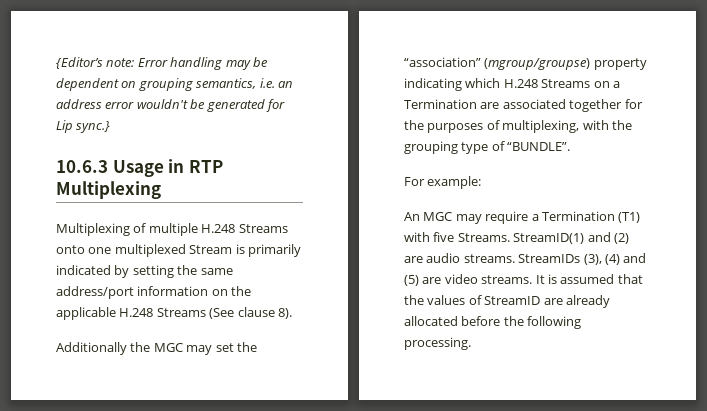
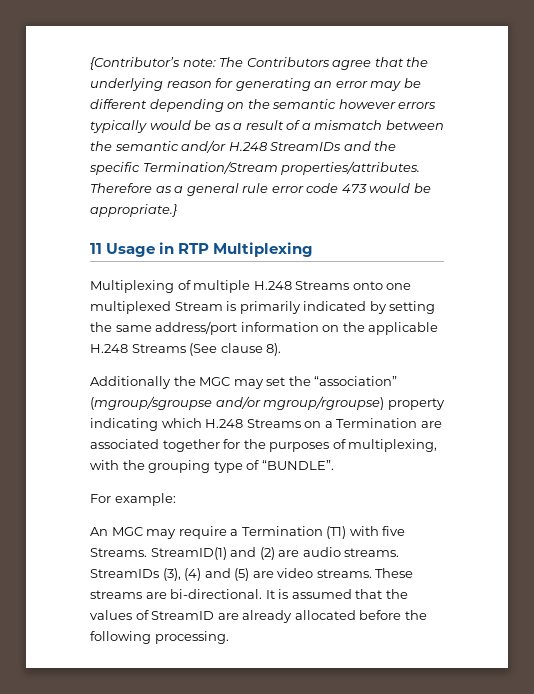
[56,57,268,70] [56,78,293,91] [56,99,285,112] [56,120,111,133] [56,160,108,173] {Editor’s note: Error handling may be dependent on grouping semantics, i.e. an address error wouldn't be generated for Lip sync.} // 10.6.3 -> [90,57,429,70] [90,78,421,91] [90,99,437,112] [90,120,444,133] [90,140,397,153] [89,161,421,175] [90,183,431,196] [90,204,177,217] [90,243,102,254] {Contributor’s note: The Contributors agree that the underlying reason for generating an error may be different depending on the semantic however errors typically would be as a result of a mismatch between the semantic and/or H.248 StreamIDs and the specific Termination/Stream properties/attributes. Therefore as a general rule error code 473 would be appropriate.} // 11
[484,58,591,70] (mgroup/groupse) -> [90,396,385,410] (mgroup/sgroupse and/or mgroup/rgroupse)
(533, 279) none -> [375,568,414,578] [90,589,263,599] These streams are bi-directional.

